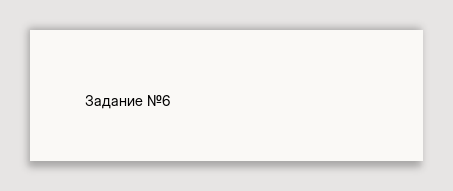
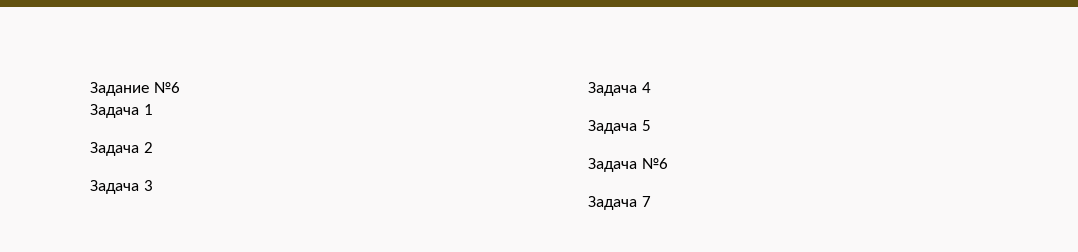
(170, 100) none -> [90,104,153,118] [90,142,153,156] [90,180,153,194] [588,82,651,96] [588,120,651,134] [588,158,668,172] [588,196,651,210] // Задача 1 // Задача 2 // Задача 3 // Задача 4 // Задача 5 // Задача №6 // Задача 7

